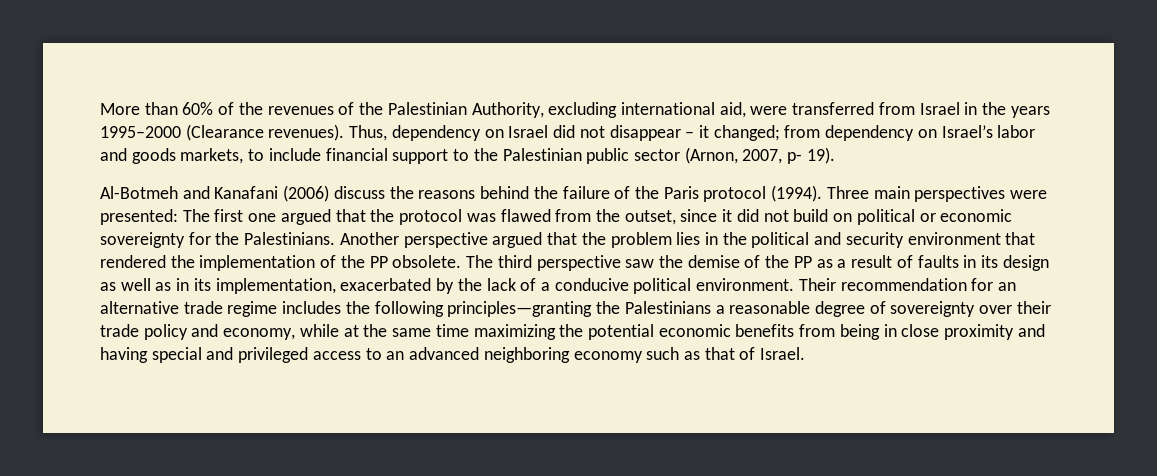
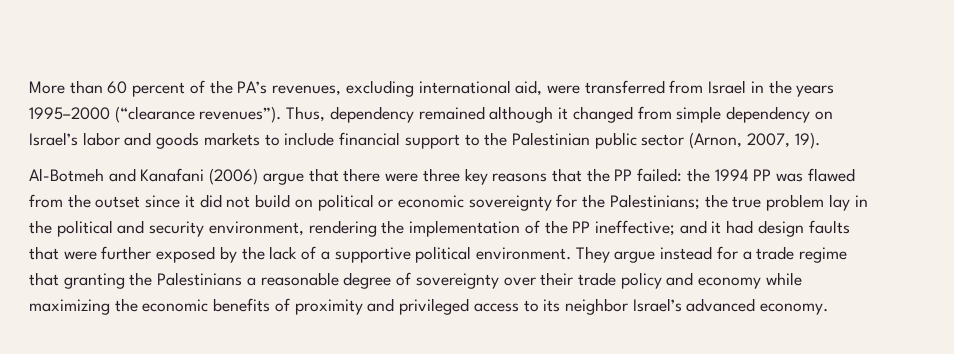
[182,102,544,118] 60% of the revenues of the Palestinian Authority, -> [107,80,342,97] 60 percent of the PA’s revenues,
[185,124,821,141] (Clearance revenues). Thus, dependency on Israel did not disappear – it changed; from -> [114,106,722,123] (“clearance revenues”). Thus, dependency remained although it changed from simple
[180,148,244,164] markets, -> [203,132,260,146] markets
[787,152,803,164] p- -> (790, 140) none
[333,185,1048,202] [100,209,463,225] discuss the reasons behind the failure of the Paris protocol (1994). Three main perspectives were presented: The first one argued that the protocol -> [262,168,772,185] argue that there were three key reasons that the PP failed: the 1994 PP
[624,210,676,225] outset, -> [95,196,141,208] outset
[244,232,701,248] Palestinians. Another perspective argued that the problem lies -> [609,194,850,211] Palestinians; the true problem lay
[907,232,1036,245] [100,255,166,268] environment that rendered -> [208,220,377,237] environment, rendering
[392,255,1049,271] [100,278,432,294] obsolete. The third perspective saw the demise of the PP as a result of faults in its design as well as in its implementation, exacerbated -> [594,220,850,237] [29,246,216,263] ineffective; and it had design faults that were further exposed
[554,278,629,291] conducive -> [334,247,411,263] supportive
[798,278,1017,291] [100,301,593,317] Their recommendation for an alternative trade regime includes the following principles—granting -> [575,246,848,263] [29,272,125,289] They argue instead for a trade regime that granting
[223,324,469,340] economy, while at the same time -> [698,272,802,289] economy while
[587,324,654,340] potential -> (138, 305) none
[799,324,1045,340] [100,347,806,363] from being in close proximity and having special and privileged access to an advanced neighboring economy such as that of Israel. -> [274,298,829,315] of proximity and privileged access to its neighbor Israel’s advanced economy.

